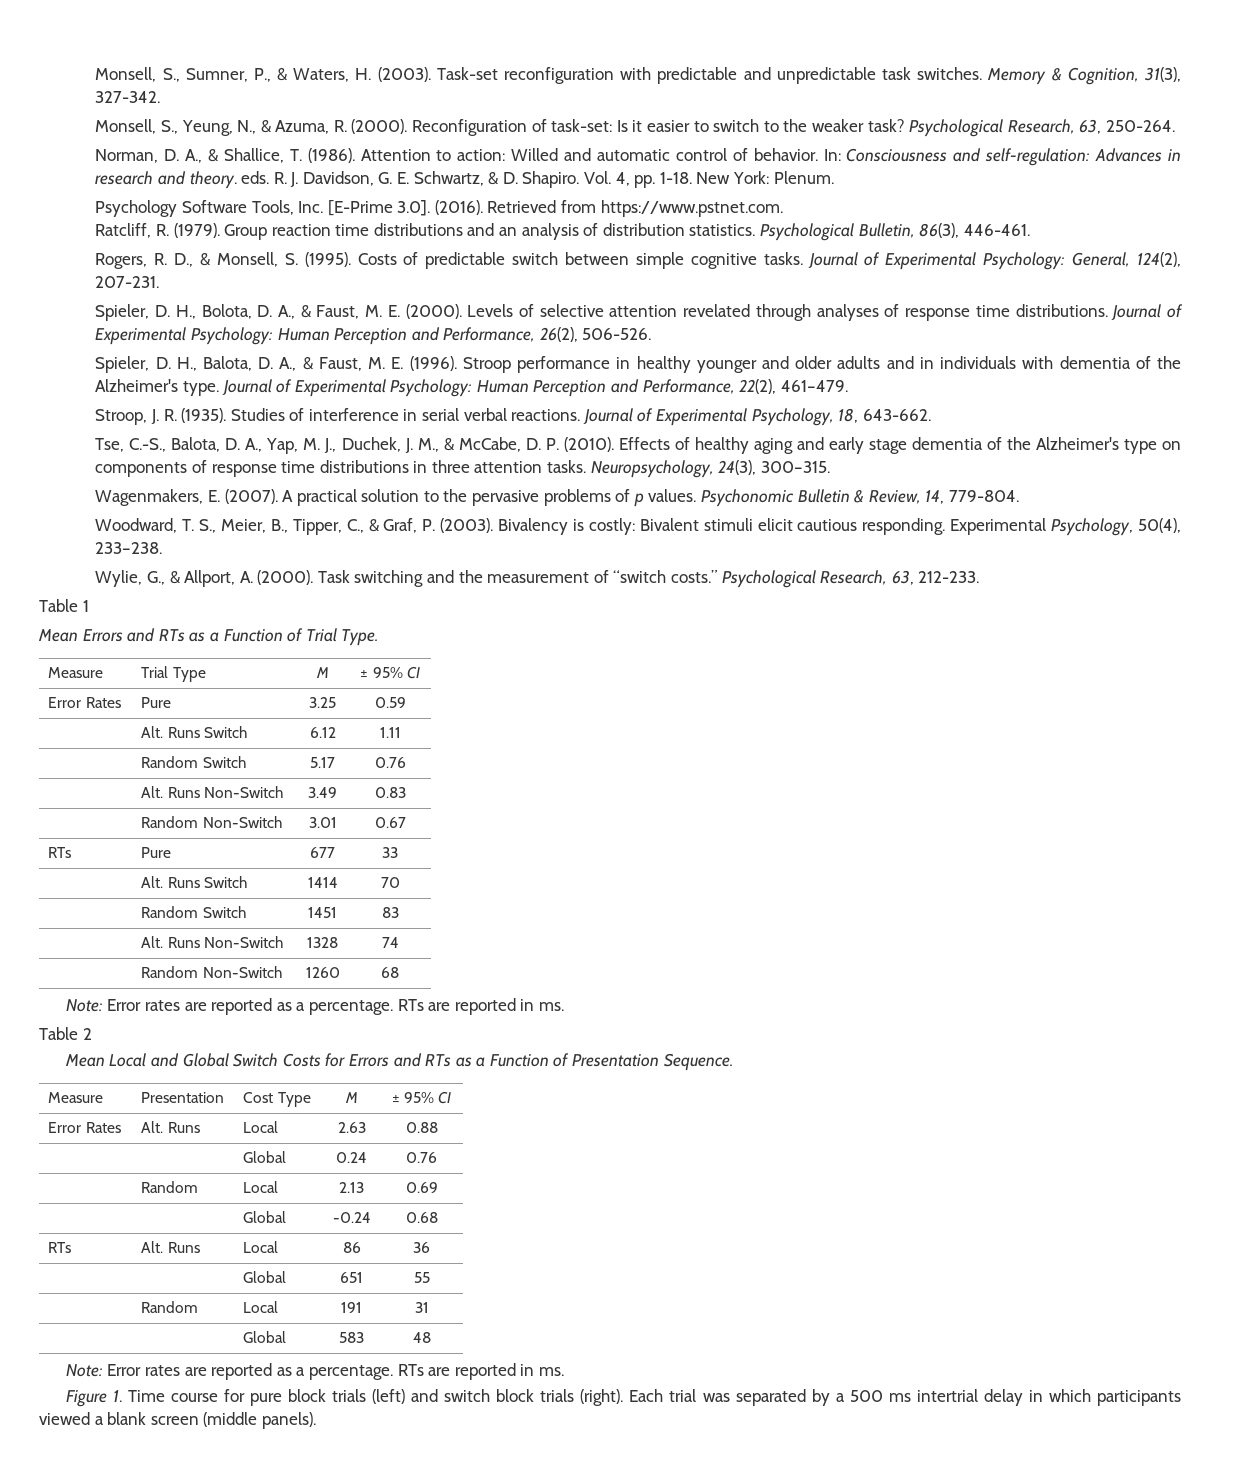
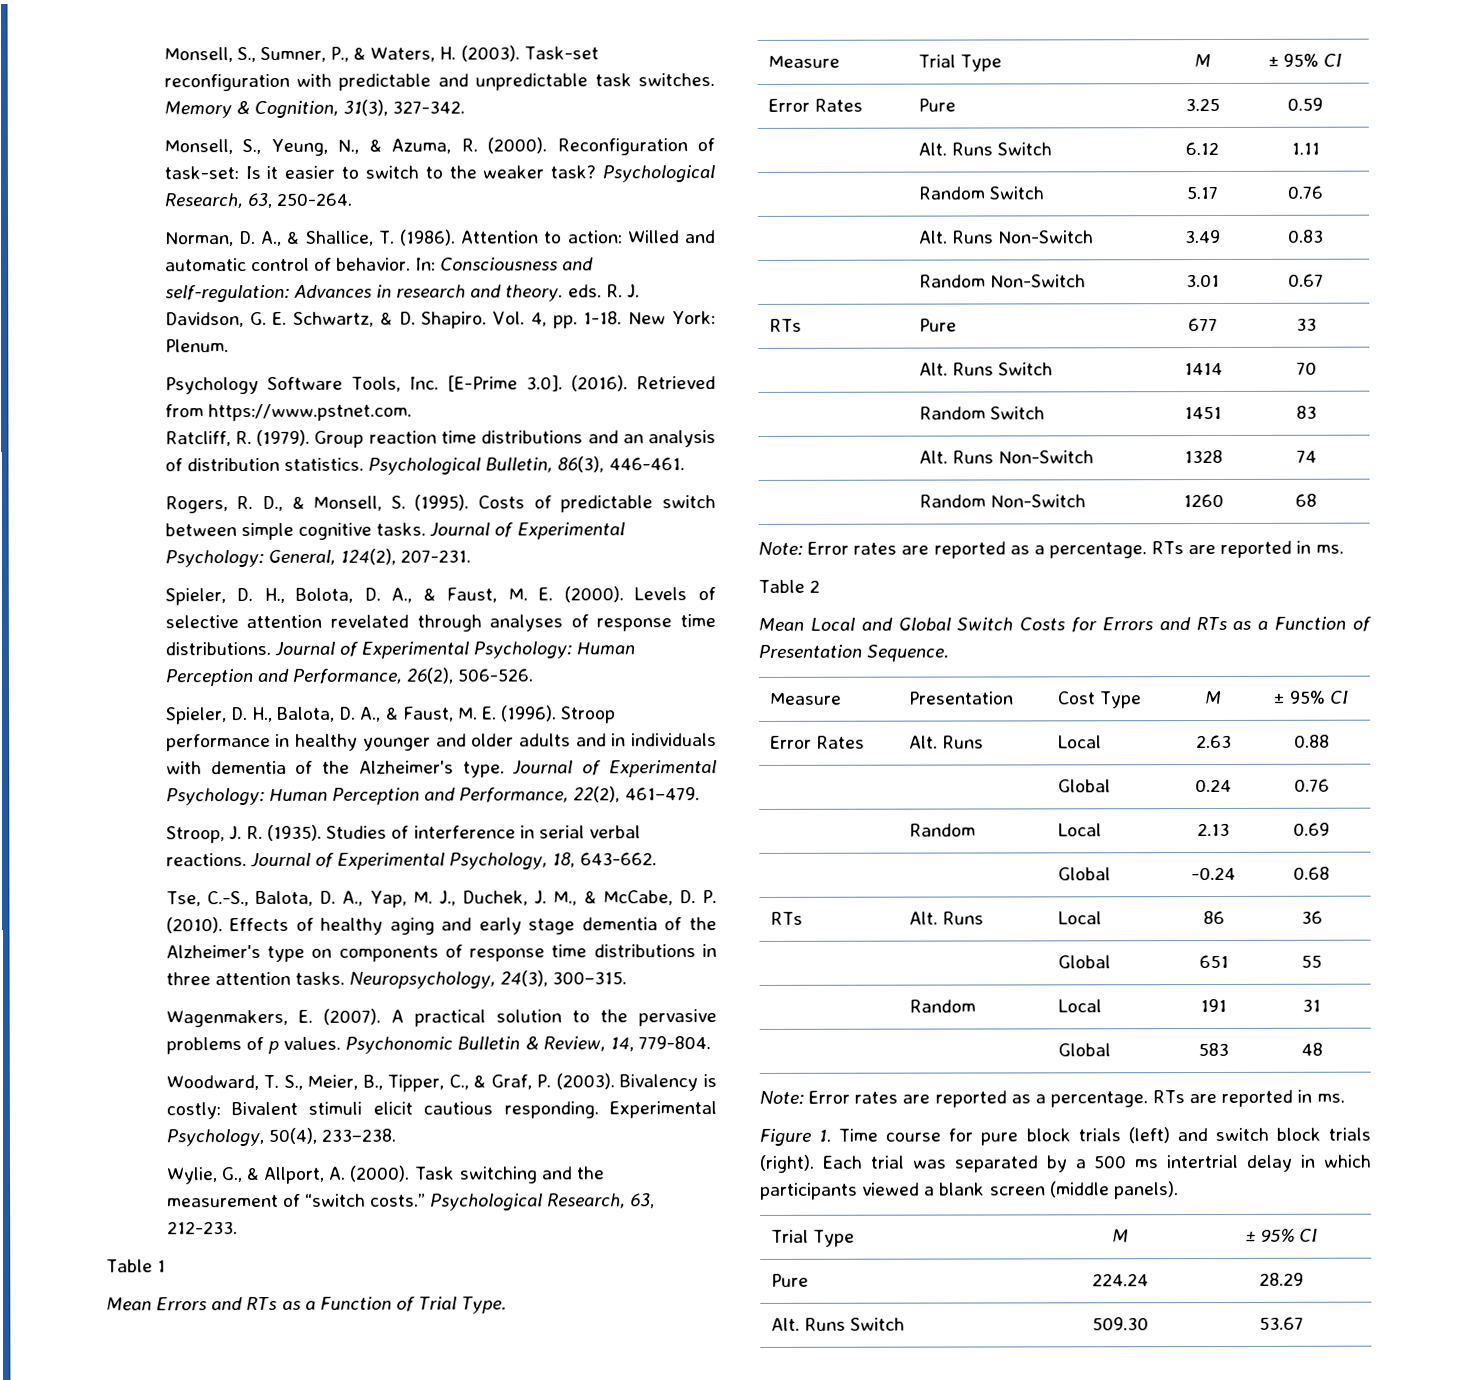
(316, 1420) none -> [771,1229,856,1247] [1112,1229,1129,1243] [1244,1228,1319,1242] [771,1273,810,1287] [1092,1273,1149,1287] [1259,1272,1304,1286] [771,1317,906,1331] [1092,1317,1149,1331] [1259,1316,1304,1330] // Trial Type | M | ± 95% CI // Pure | 224.24 | 28.29 // Alt. Runs Switch | 509.30 | 53.67

